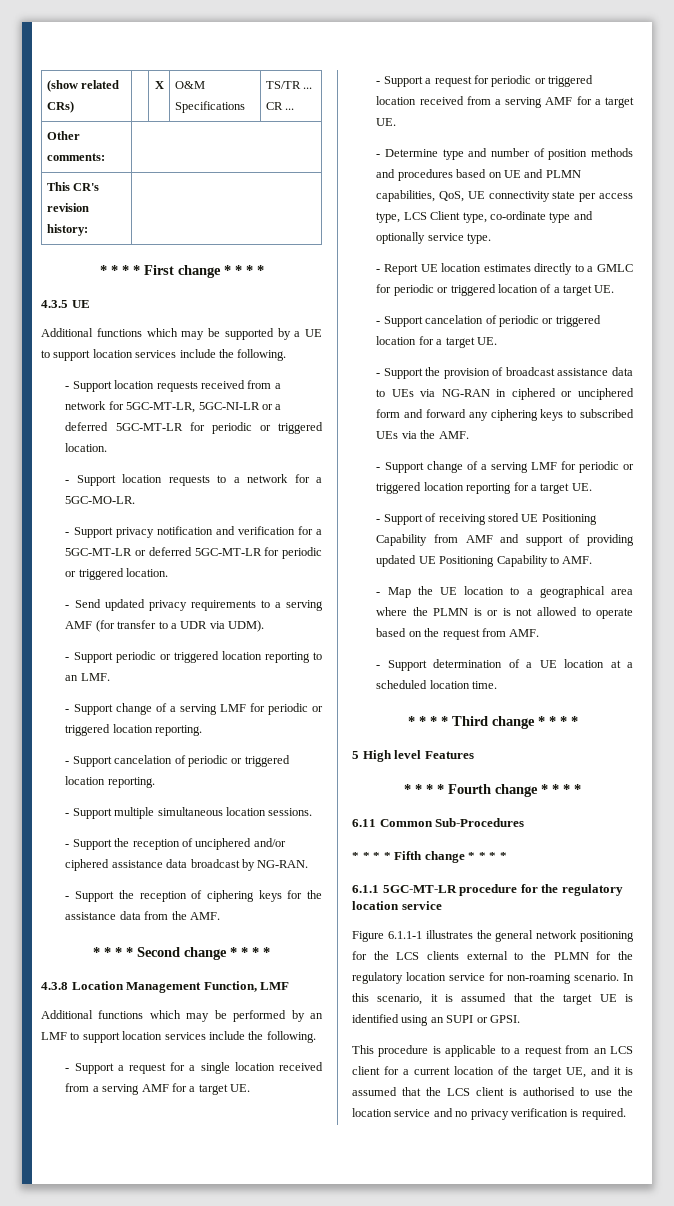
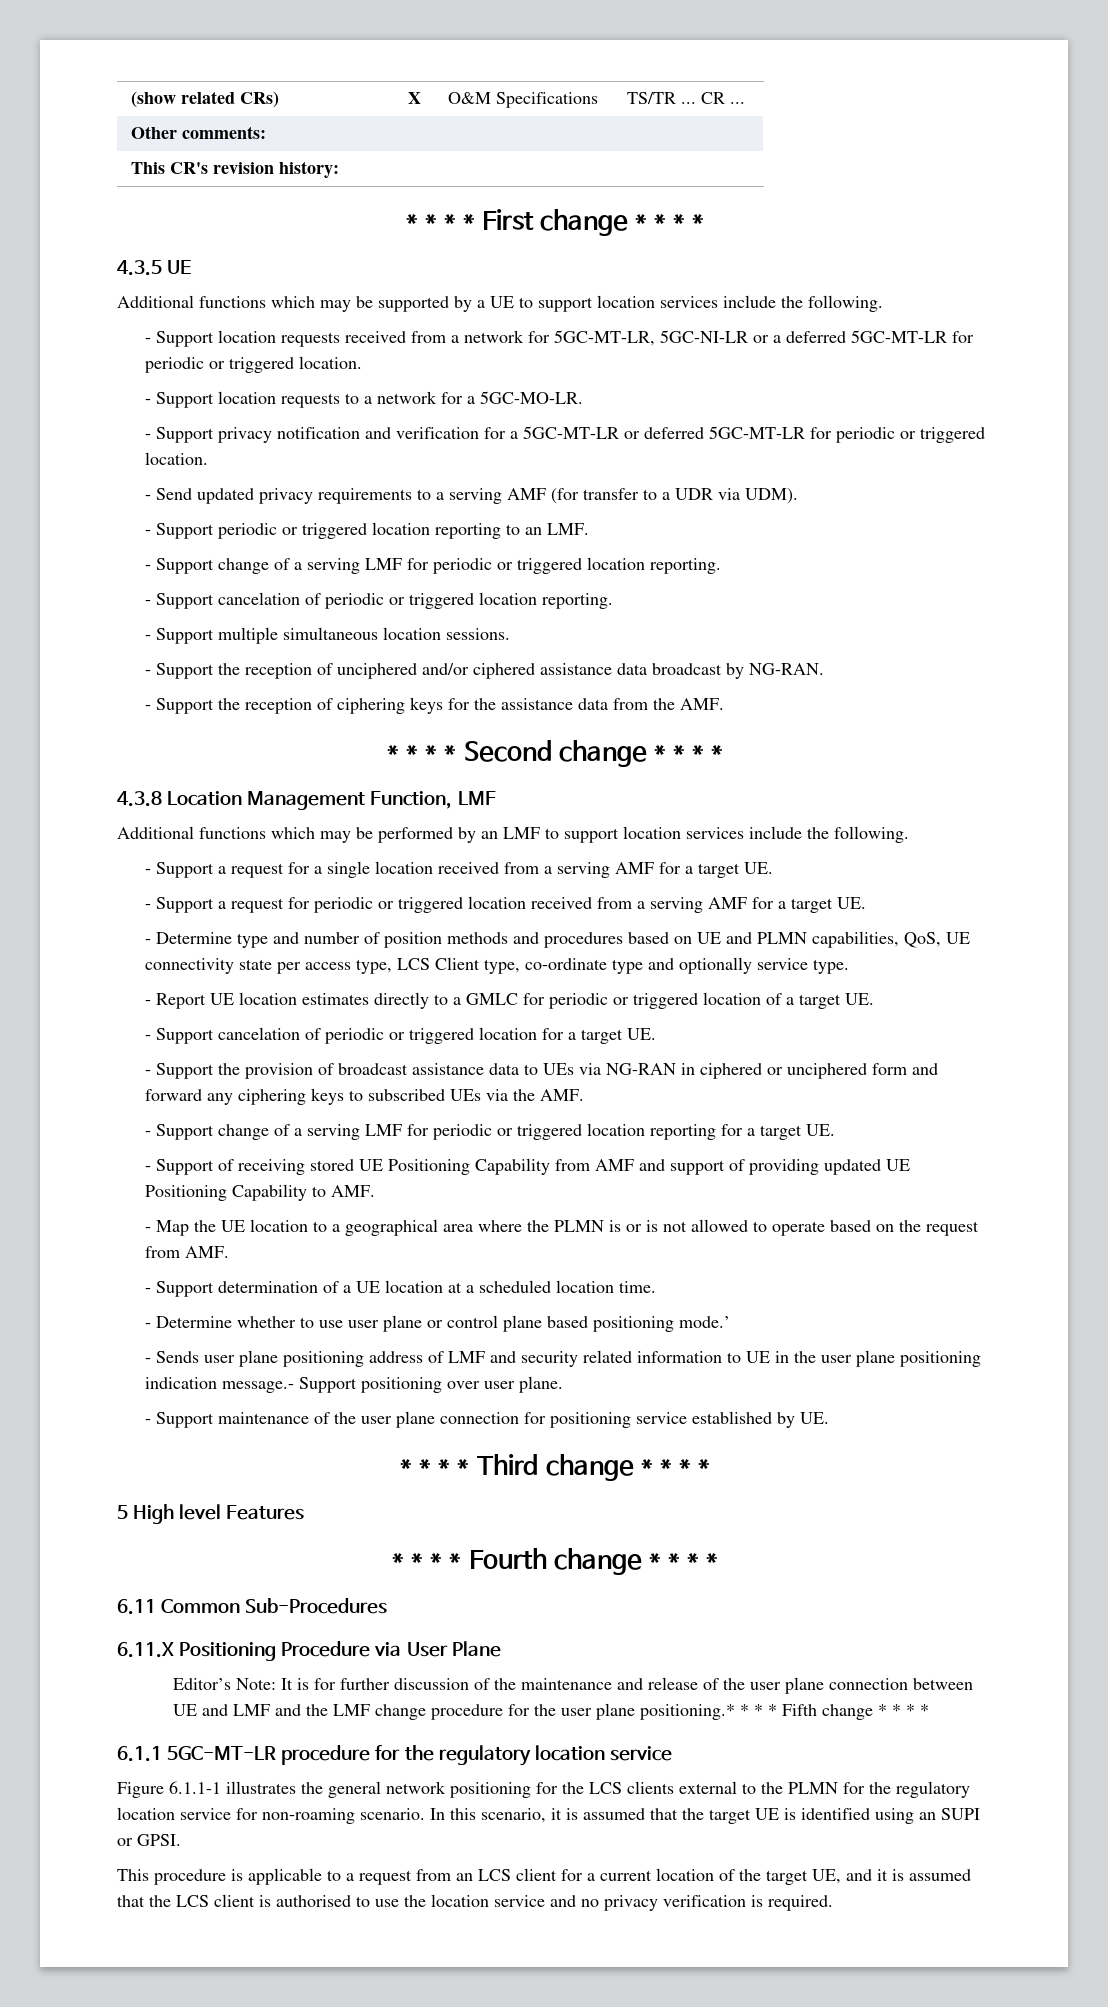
(498, 685) none -> [144,1315,730,1332] [144,1350,981,1367] [144,1376,563,1393] [144,1411,829,1428] // - Determine whether to use user plane or control plane based positioning mode.’ // - Sends user plane positioning address of LMF and security related information to UE in the user plane positioning indication message.- Support positioning over user plane. // - Support maintenance of the user plane connection for positioning service established by UE.
[352,852,359,860] * -> [117,1641,501,1661] [172,1677,973,1694] [172,1703,735,1720] 6.11.X Positioning Procedure via User Plane // Editor’s Note: It is for further discussion of the maintenance and release of the user plane connection between UE and LMF and the LMF change procedure for the user plane positioning.*

